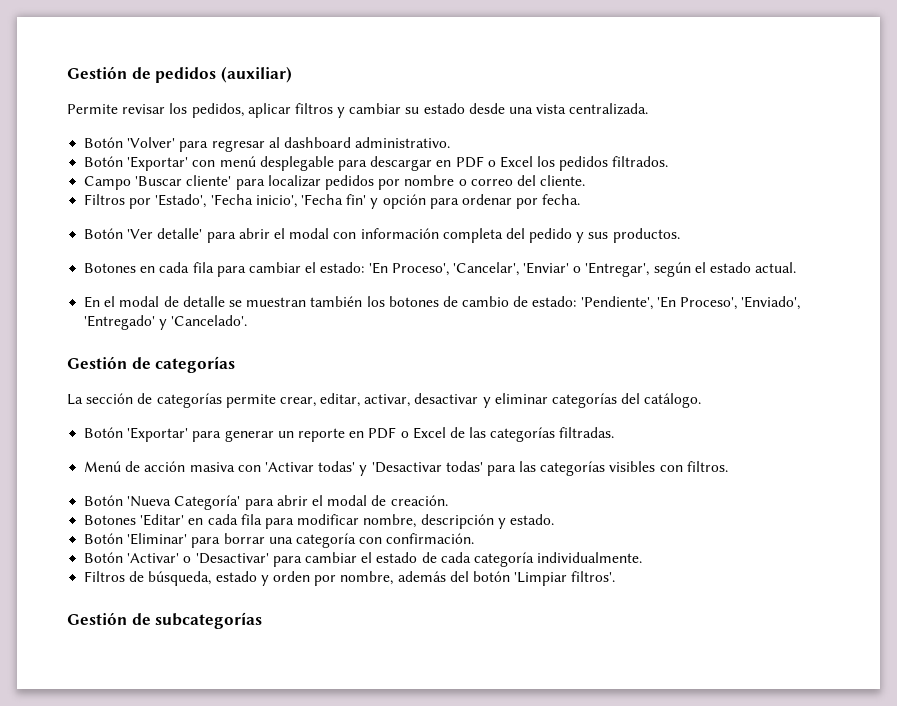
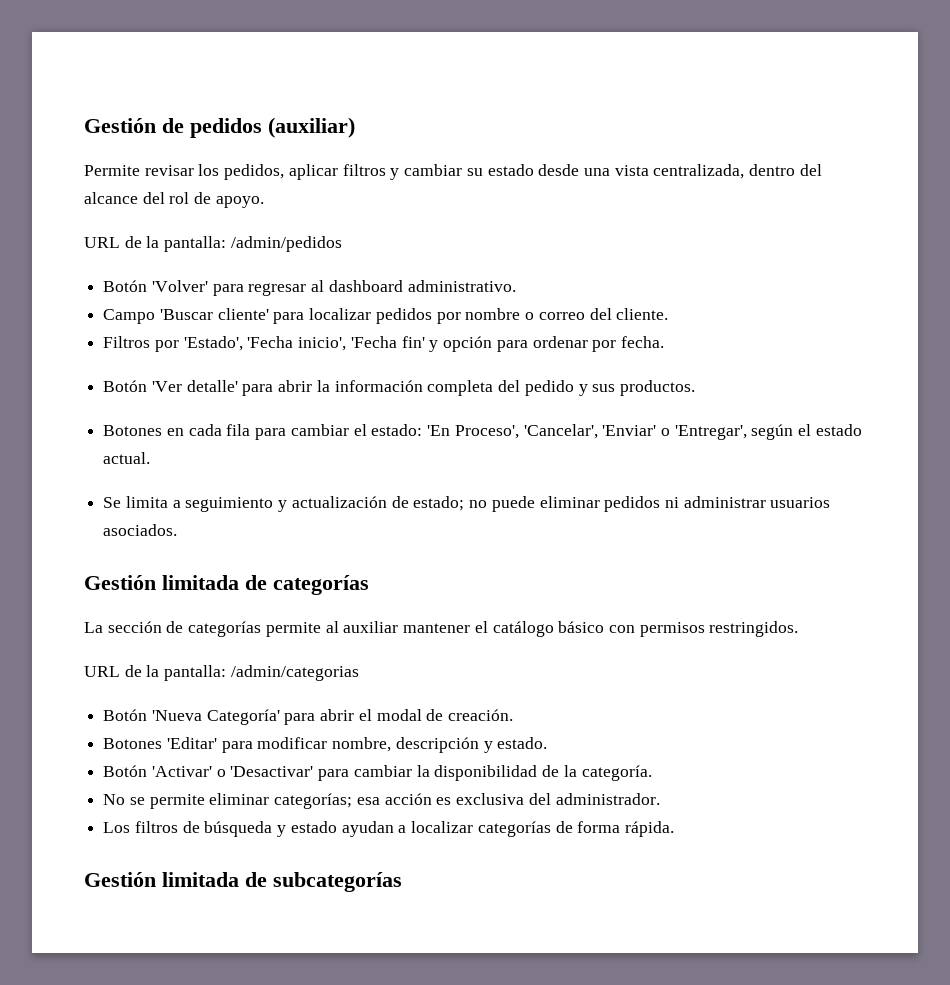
[569,103,649,115] centralizada. -> [653,164,822,179] [84,192,264,208] [84,236,342,252] centralizada, dentro del alcance del rol de apoyo. // URL de la pantalla: /admin/pedidos
[84,156,669,171] // Botón 'Exportar' con menú desplegable para descargar en PDF o Excel los pedidos filtrados. -> (516, 286) none
[273,228,357,239] el modal con -> [316,380,330,392] la
[84,296,801,310] [84,315,248,330] [67,356,127,369] En el modal de detalle se muestran también los botones de cambio de estado: 'Pendiente', 'En Proceso', 'Enviado', 'Entregado' y 'Cancelado'. // Gestión -> [103,496,831,512] [103,524,178,536] [84,575,239,590] Se limita a seguimiento y actualización de estado; no puede eliminar pedidos ni administrar usuarios asociados. // Gestión limitada
[279,393,702,408] [84,427,615,442] [84,461,728,476] crear, editar, activar, desactivar y eliminar categorías del catálogo. // Botón 'Exportar' para generar un reporte en PDF o Excel de las categorías filtradas. // Menú de acción masiva con 'Activar todas' y 'Desactivar todas' para las categorías visibles con filtros. -> [325,621,799,637] [84,665,359,681] al auxiliar mantener el catálogo básico con permisos restringidos. // URL de la pantalla: /admin/categorias
[188,514,262,525] en cada fila -> (217, 743) none
[84,533,475,548] // Botón 'Eliminar' para borrar una categoría con confirmación. -> (548, 743) none
[361,552,643,567] [84,571,616,586] [67,612,127,625] el estado de cada categoría individualmente. // Filtros de búsqueda, estado y orden por nombre, además del botón 'Limpiar filtros'. // Gestión -> [416,765,652,781] [103,793,660,809] [103,821,674,837] [84,872,239,887] la disponibilidad de la categoría. // No se permite eliminar categorías; esa acción es exclusiva del administrador. // Los filtros de búsqueda y estado ayudan a localizar categorías de forma rápida. // Gestión limitada

